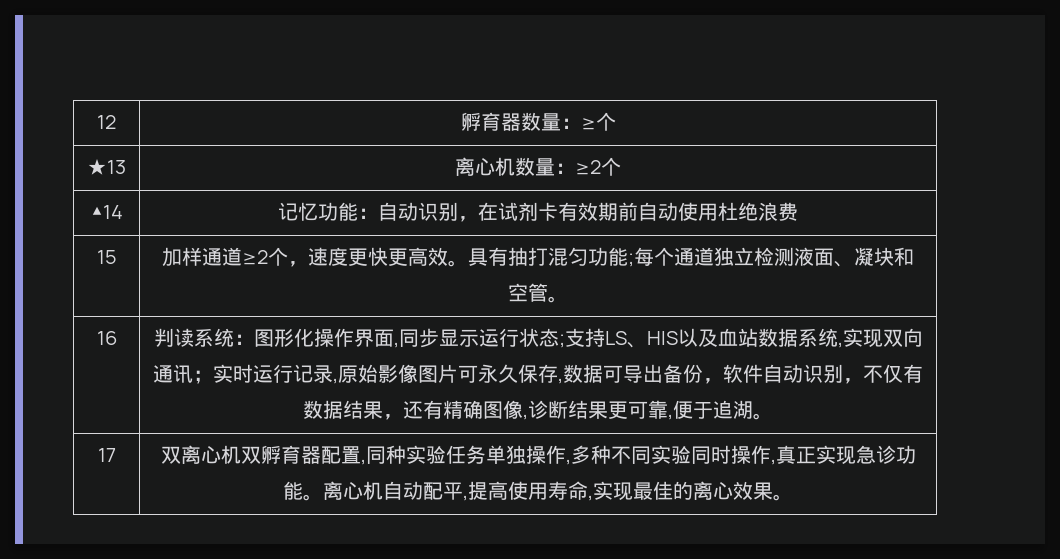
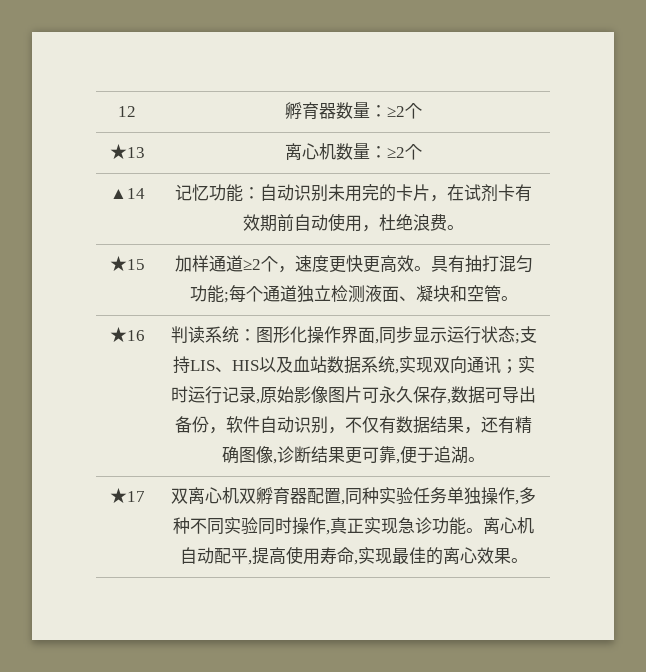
[580,118,596,130] ≥ -> [387,106,405,117] ≥2
(458, 211) none -> [328,184,430,202] 未用完的卡片
(718, 212) none -> [362,225,379,232] ，
[96,250,117,264] // 15 -> [447,225,464,230] [109,256,145,272] 。 // ★15
[96,331,117,345] 16 -> [109,327,145,343] ★16
[604,331,627,345] LS -> [189,360,215,371] LIS
[97,448,116,462] 17 -> [109,488,145,504] ★17

